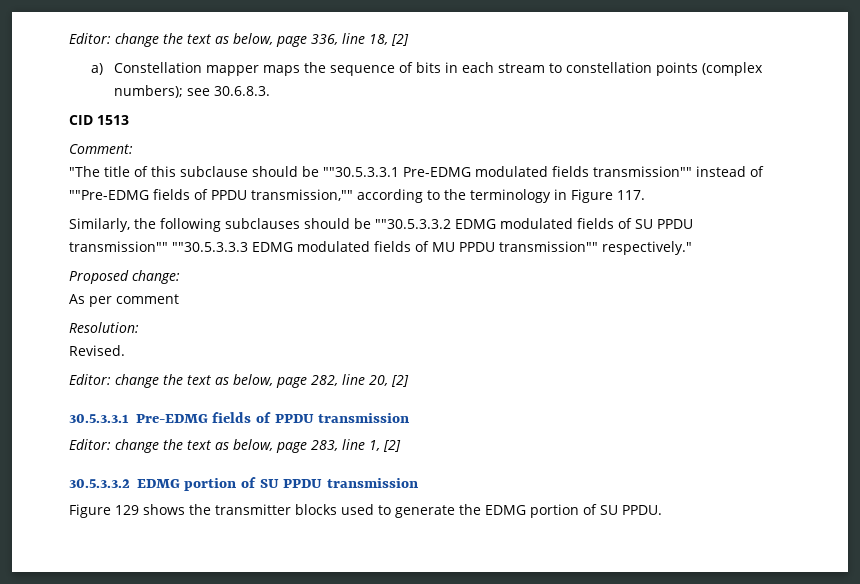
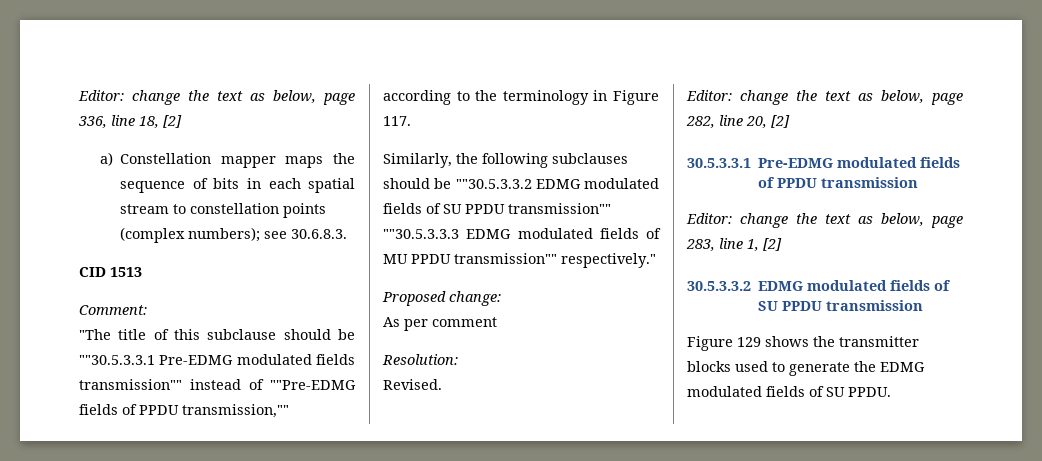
(494, 67) none -> [308,178,355,193] spatial
(208, 418) none -> [837,157,918,168] modulated
[184,478,237,491] portion -> [807,280,931,291] modulated fields
[530,504,579,518] portion -> [687,386,805,397] modulated fields

